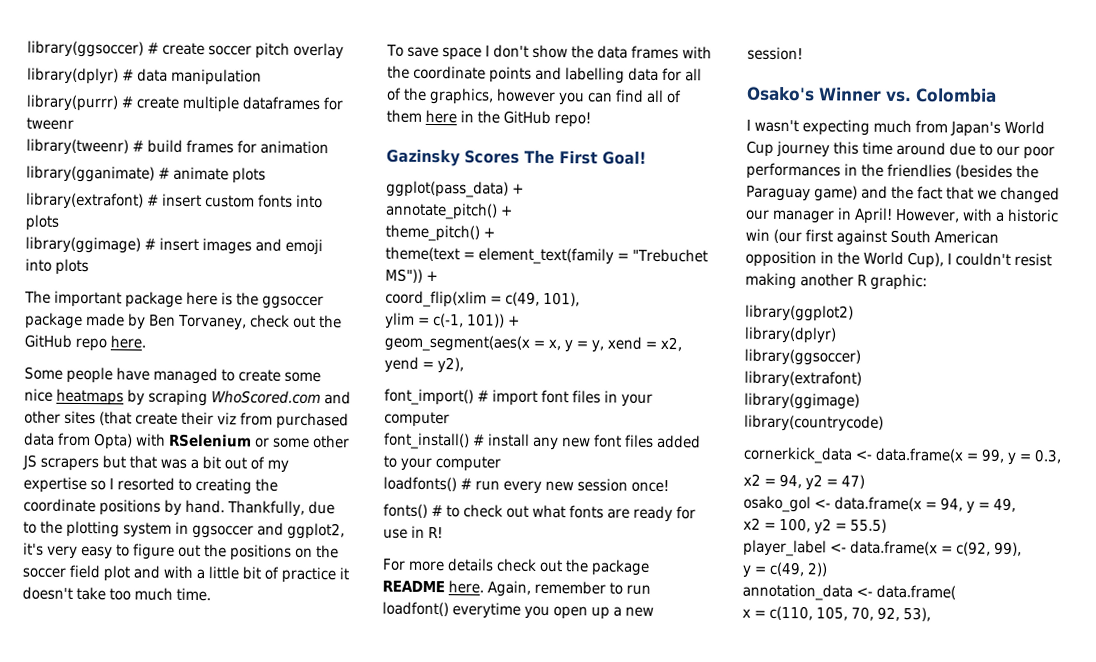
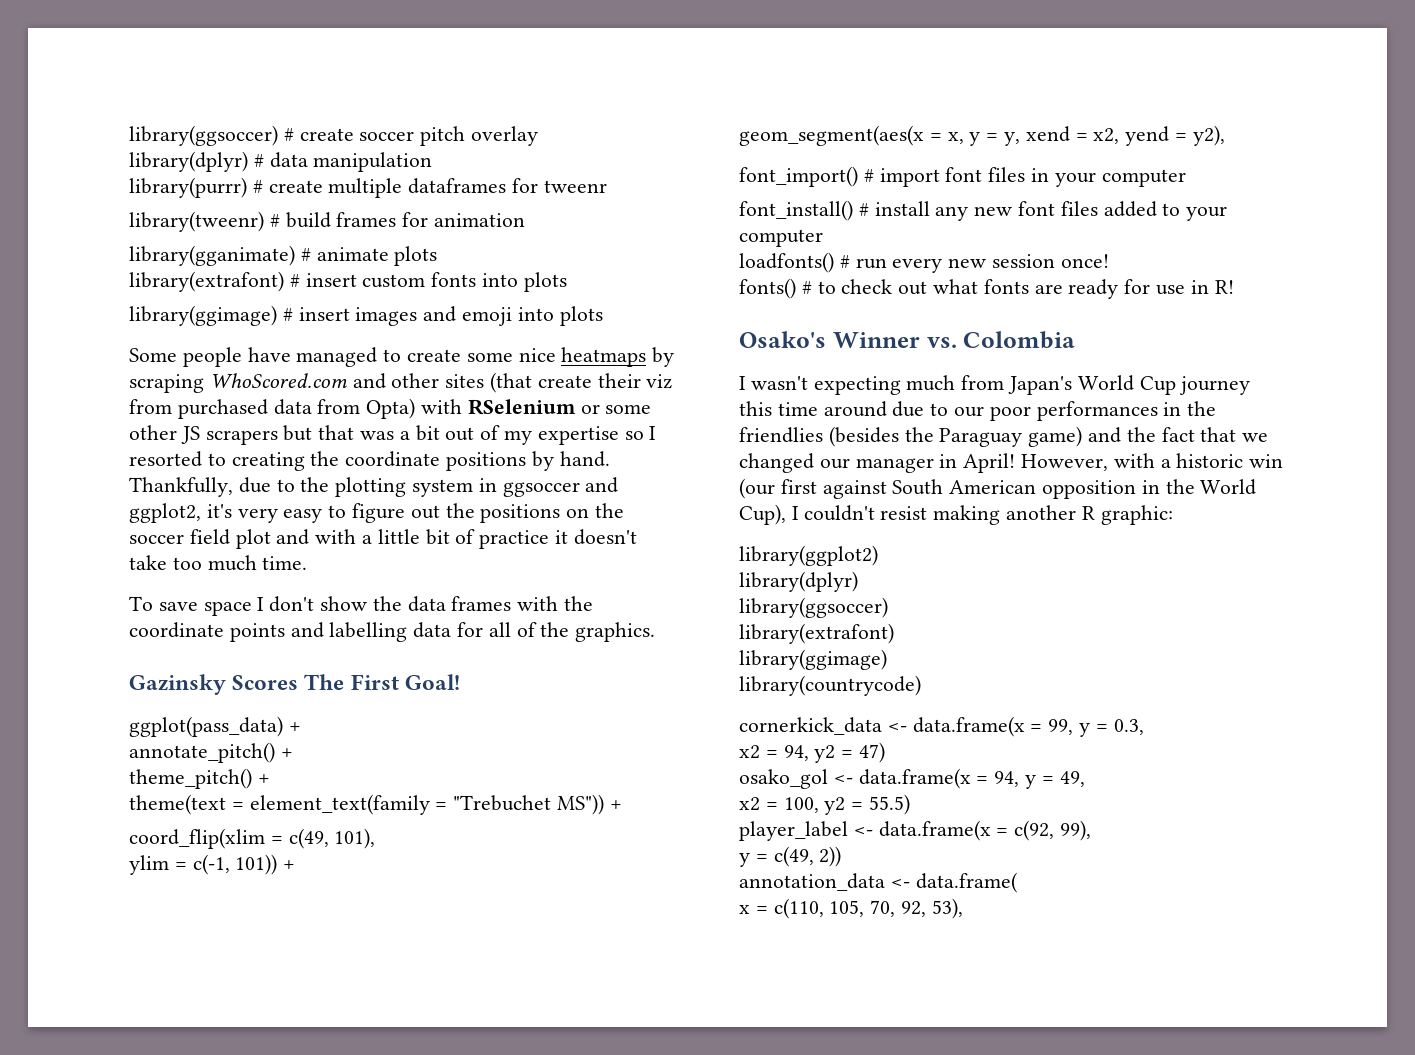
[24,290,324,310] [25,312,342,331] [24,334,146,352] // The important package here is the ggsoccer package made by Ben Torvaney, check out the GitHub repo here. -> (603, 316) none
[429,87,682,106] [386,109,591,128] graphics, however you can find all of them here in the GitHub repo! -> [575,622,656,642] graphics.
[382,558,650,576] [382,580,651,597] [382,601,654,620] [747,46,803,61] // For more details check out the package README here. Again, remember to run loadfont() everytime you open up a new session! -> (1234, 287) none

